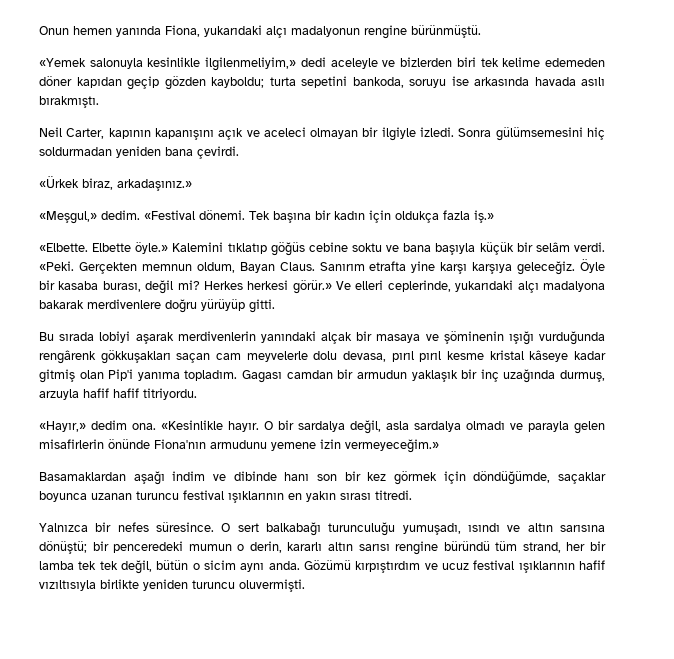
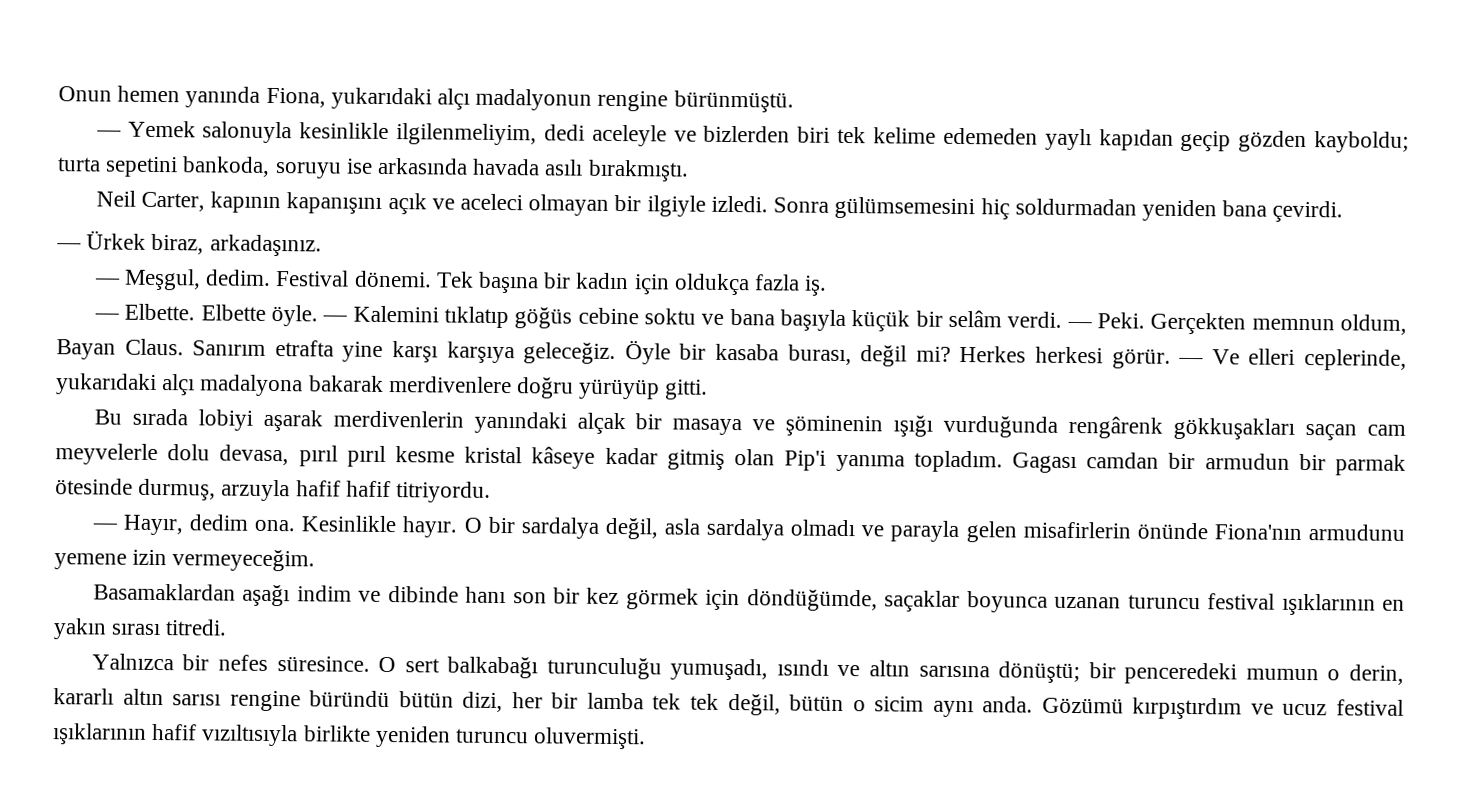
[39,58,86,67] «Yemek -> [95,120,196,138] — Yemek
[205,57,297,71] ilgilenmeliyim,» -> [396,123,538,146] ilgilenmeliyim,
[39,76,72,86] döner -> [1044,128,1092,151] yaylı
[39,176,192,191] [39,210,195,224] «Ürkek biraz, arkadaşınız.» // «Meşgul,» dedim. «Festival -> [56,230,322,257] [93,268,350,291] — Ürkek biraz, arkadaşınız. // — Meşgul, dedim. Festival
[474,210,494,223] [39,242,169,254] iş.» // «Elbette. Elbette öyle.» -> [804,275,828,296] [93,303,349,327] iş. // — Elbette. Elbette öyle. —
[39,261,74,271] «Peki. -> [1066,312,1145,329] — Peki.
[292,280,332,294] görür.» -> [1111,348,1205,369] görür. —
[411,369,556,383] yaklaşık bir inç uzağında -> [1298,453,1406,476] [55,478,133,495] bir parmak ötesinde
[39,421,86,432] «Hayır,» -> [91,514,183,536] — Hayır,
[161,420,223,430] «Kesinlikle -> [301,515,397,533] Kesinlikle
[345,439,439,453] vermeyeceğim.» -> [172,549,316,572] vermeyeceğim.
[495,541,561,553] tüm strand, -> [398,691,504,713] bütün dizi,

